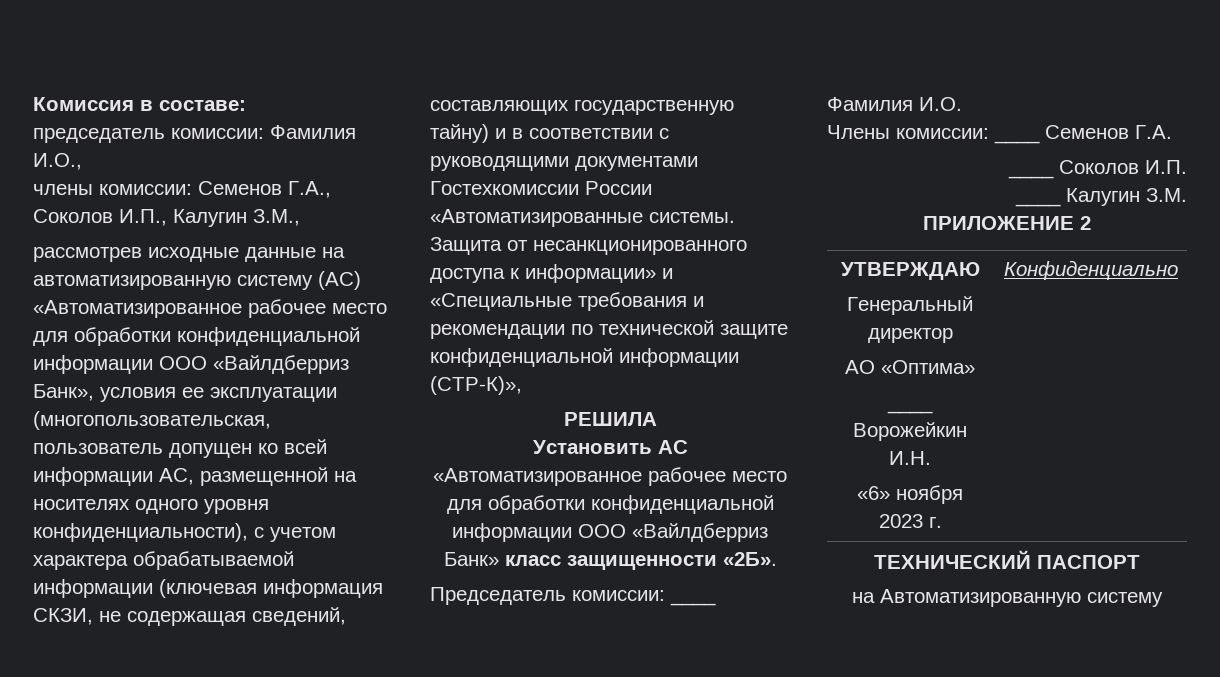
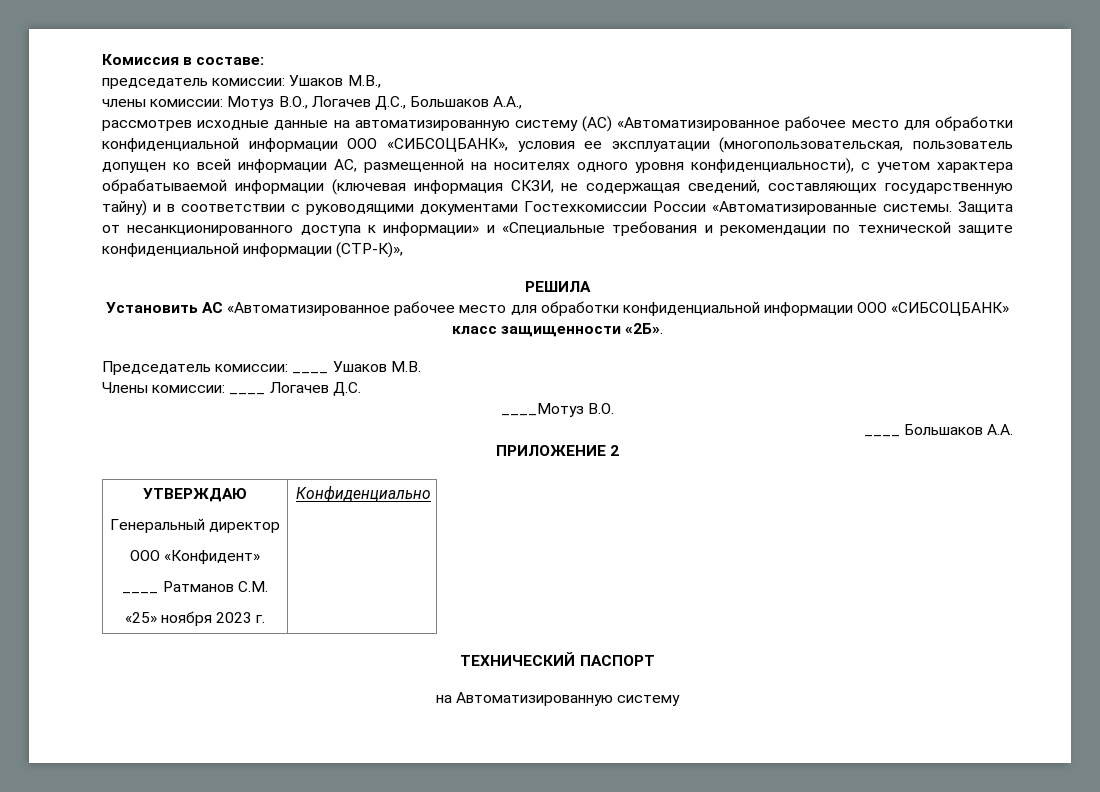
[270,125,356,139] [33,153,82,170] Фамилия И.О., -> [289,75,381,88] Ушаков М.В.,
[198,181,331,198] [33,209,300,227] Семенов Г.А., Соколов И.П., Калугин З.М., -> [227,96,523,110] Мотуз В.О., Логачев Д.С., Большаков А.А.,
[213,355,349,374] [33,384,94,401] «Вайлдберриз Банк», -> [386,138,508,152] «СИБСОЦБАНК»,
[632,523,768,542] [443,552,499,566] «Вайлдберриз Банк» -> [891,302,1010,316] «СИБСОЦБАНК»
[827,97,962,111] Фамилия И.О. -> [332,361,421,372] Ушаков М.В.
[1045,125,1172,139] [1008,174,1054,179] [1059,160,1187,174] [1015,188,1187,207] Семенов Г.А. // ____ Соколов И.П. // ____ Калугин З.М. -> [269,382,361,396] [500,403,615,417] [863,435,900,437] [903,424,1013,435] Логачев Д.С. // ____Мотуз В.О. // ____ Большаков А.А.
[845,360,975,374] [887,409,933,414] [853,422,967,441] [889,451,931,465] [857,486,890,500] АО «Оптима» // ____ Ворожейкин И.Н. // «6» -> [129,550,261,564] [122,592,159,594] [162,581,268,592] [124,612,157,623] ООО «Конфидент» // ____ Ратманов С.М. // «25»

